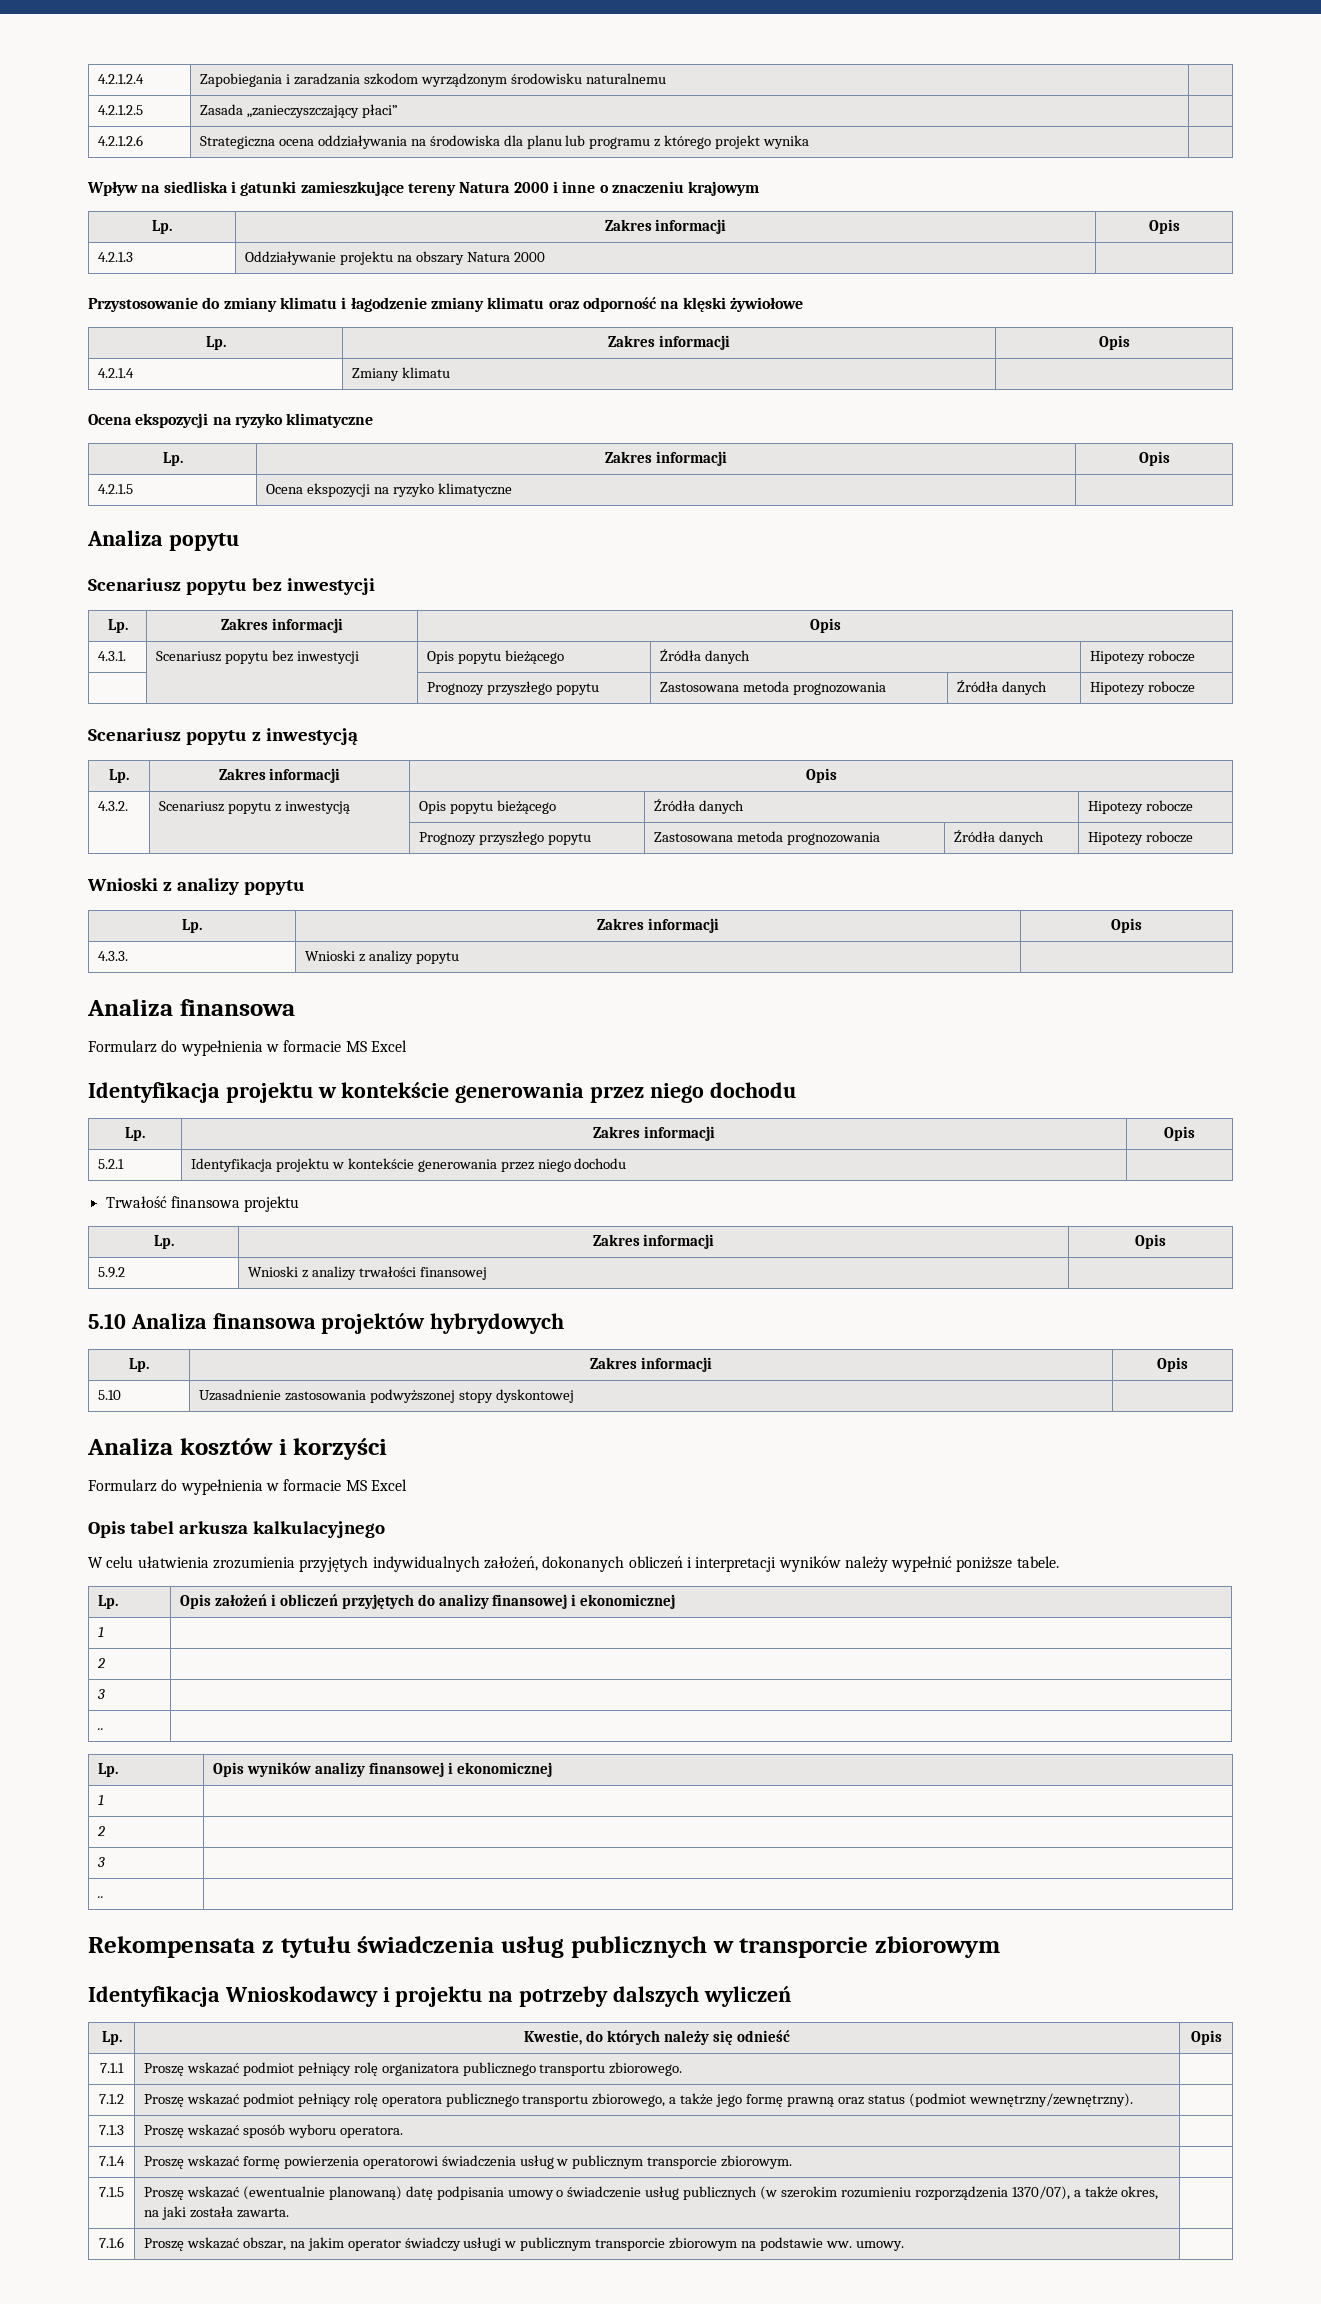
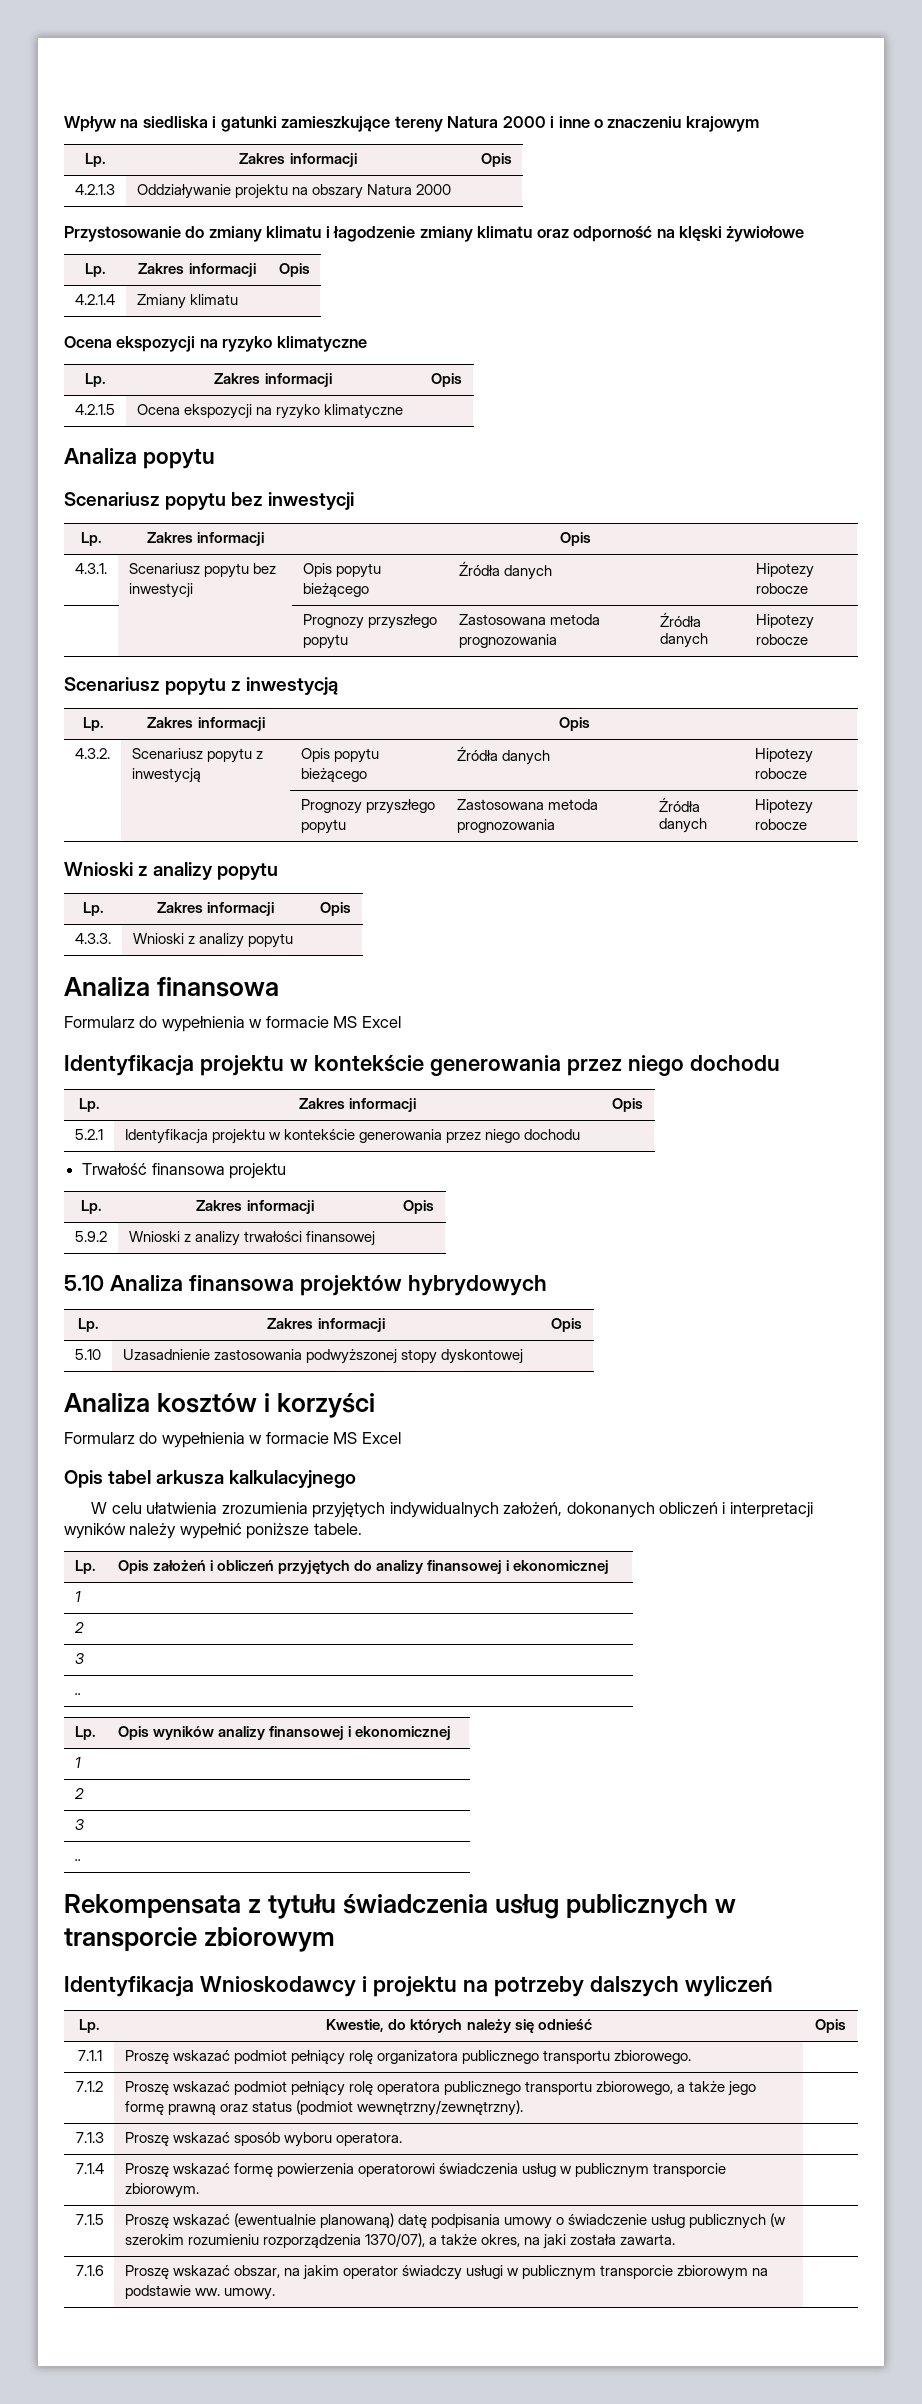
[98,74,145,84] [200,73,666,87] [98,105,144,115] [200,104,398,118] [98,135,144,146] [200,135,809,149] 4.2.1.2.4 | Zapobiegania i zaradzania szkodom wyrządzonym środowisku naturalnemu | // 4.2.1.2.5 | Zasada „zanieczyszczający płaci” | // 4.2.1.2.6 | Strategiczna ocena oddziaływania na środowiska dla planu lub programu z którego projekt wynika | // -> (64, 124) none

